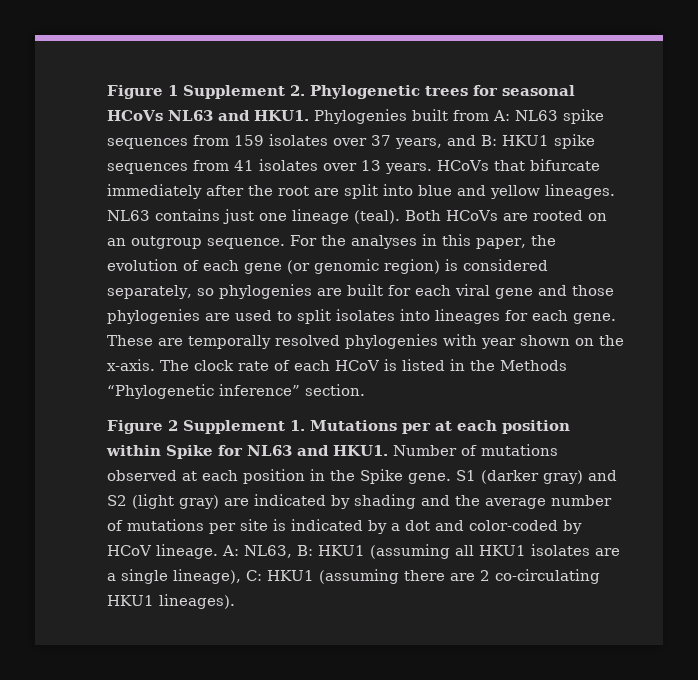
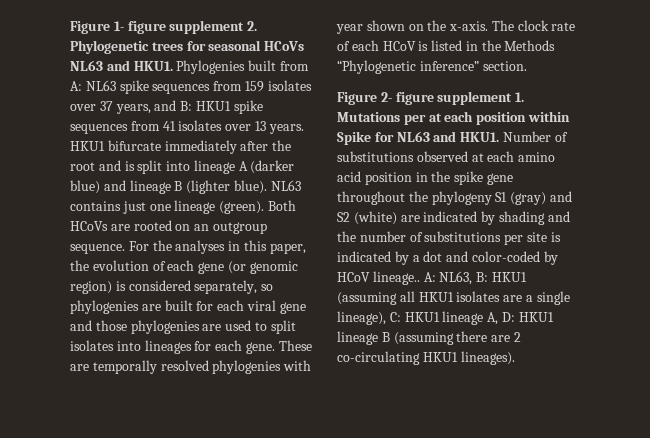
[107,85,285,99] Figure 1 Supplement -> [70,20,245,34] Figure 1- figure supplement
[437,160,525,171] HCoVs that -> [70,141,105,151] HKU1
[314,184,615,199] are split into blue and yellow lineages. -> [98,160,295,174] [70,180,267,194] and is split into lineage A (darker blue) and lineage B (lighter blue).
[354,210,400,224] (teal). -> [219,201,265,214] (green).
[168,420,285,434] 2 Supplement -> [380,91,513,105] 2- figure supplement
[481,444,558,456] mutations -> [337,151,414,162] substitutions
(238, 475) none -> [518,152,556,162] [337,171,361,182] amino acid
[360,469,617,484] [107,494,219,509] Spike gene. S1 (darker gray) and S2 (light gray) -> [454,171,513,185] [337,191,572,205] [337,211,397,225] spike gene throughout the phylogeny S1 (gray) and S2 (white)
[485,498,546,509] average -> (356, 236) none
[127,519,204,531] mutations -> [424,231,502,242] substitutions
[156,544,218,559] lineage. -> [372,271,420,285] lineage..
(314, 575) none -> [442,311,554,325] [337,331,390,345] lineage A, D: HKU1 lineage B

